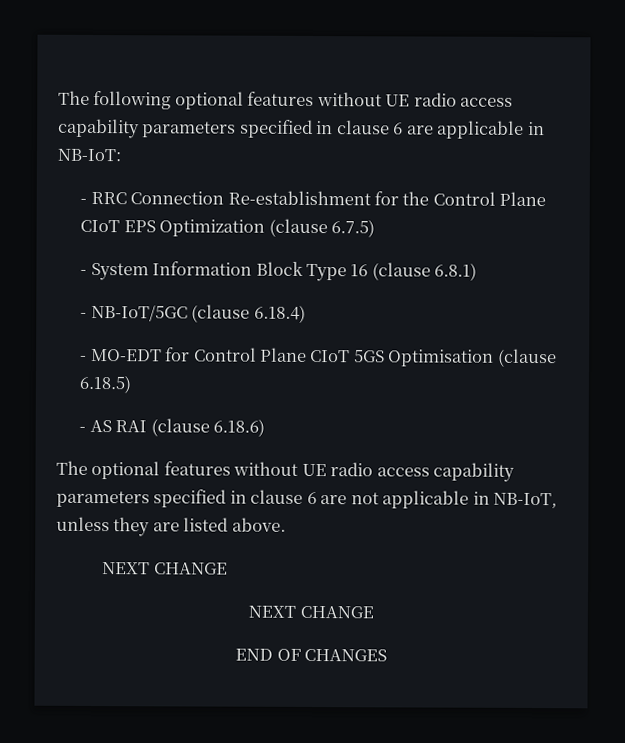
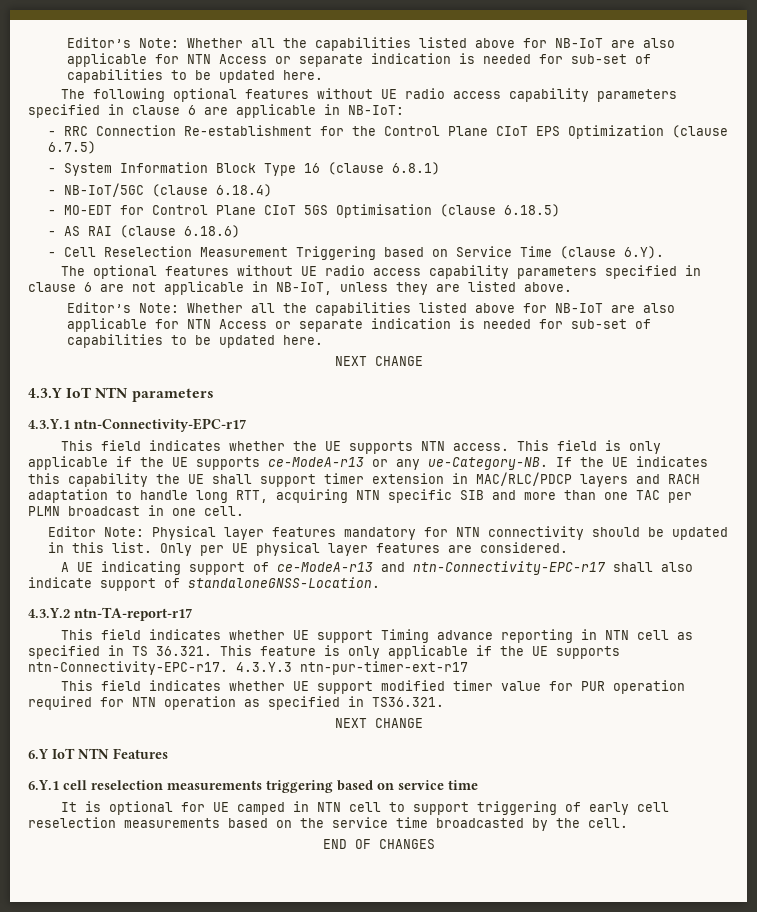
(58, 97) none -> [67,37,676,51] [67,53,652,67] [67,69,324,83] Editor’s Note: Whether all the capabilities listed above for NB-IoT are also applicable for NTN Access or separate indication is needed for sub-set of capabilities to be updated here. //
(265, 427) none -> [47,246,664,260] // - Cell Reselection Measurement Triggering based on Service Time (clause 6.Y).
[102,562,228,575] [248,605,374,619] NEXT CHANGE // NEXT CHANGE -> [67,302,676,316] [67,318,652,332] [67,334,324,348] [334,356,423,366] [28,387,214,402] [28,418,246,432] [61,440,662,454] [28,456,708,470] [28,472,700,487] [28,489,692,503] [28,505,244,516] [47,526,728,540] [47,542,568,556] [61,561,694,575] [28,577,380,591] [28,607,192,621] [61,629,694,643] [28,645,620,659] [28,661,468,675] [61,680,686,694] [28,696,444,710] [334,718,423,728] [28,748,168,759] [28,780,478,793] [61,801,670,815] [28,817,628,831] Editor’s Note: Whether all the capabilities listed above for NB-IoT are also applicable for NTN Access or separate indication is needed for sub-set of capabilities to be updated here. // NEXT CHANGE // 4.3.Y IoT NTN parameters // 4.3.Y.1 ntn-Connectivity-EPC-r17 // This field indicates whether the UE supports NTN access. This field is only applicable if the UE supports ce-ModeA-r13 or any ue-Category-NB. If the UE indicates this capability the UE shall support timer extension in MAC/RLC/PDCP layers and RACH adaptation to handle long RTT, acquiring NTN specific SIB and more than one TAC per PLMN broadcast in one cell. // Editor Note: Physical layer features mandatory for NTN connectivity should be updated in this list. Only per UE physical layer features are considered. // A UE indicating support of ce-ModeA-r13 and ntn-Connectivity-EPC-r17 shall also indicate support of standaloneGNSS-Location. // 4.3.Y.2 ntn-TA-report-r17 // This field indicates whether UE support Timing advance reporting in NTN cell as specified in TS 36.321. This feature is only applicable if the UE supports ntn-Connectivity-EPC-r17. 4.3.Y.3 ntn-pur-timer-ext-r17 // This field indicates whether UE support modified timer value for PUR operation required for NTN operation as specified in TS36.321. // NEXT CHANGE // 6.Y IoT NTN Features // 6.Y.1 cell reselection measurements triggering based on service time // It is optional for UE camped in NTN cell to support triggering of early cell reselection measurements based on the service time broadcasted by the cell.

